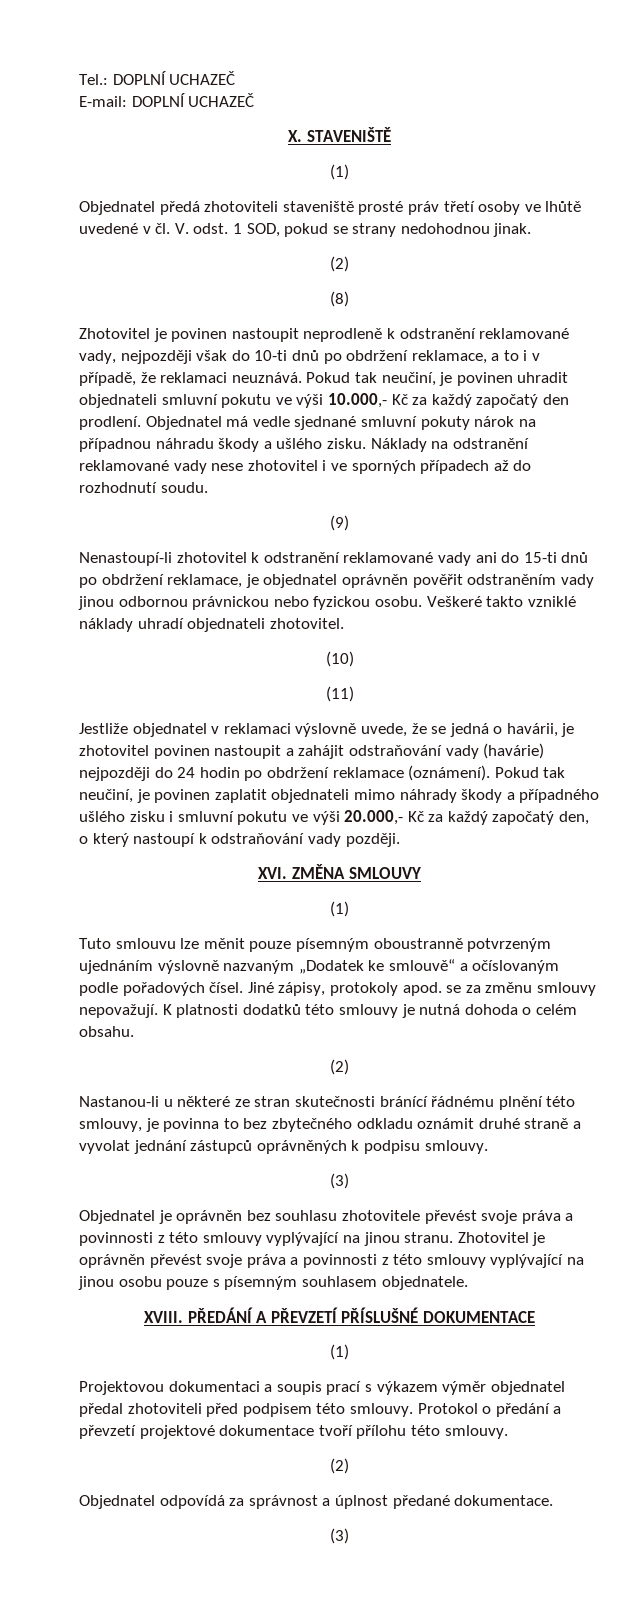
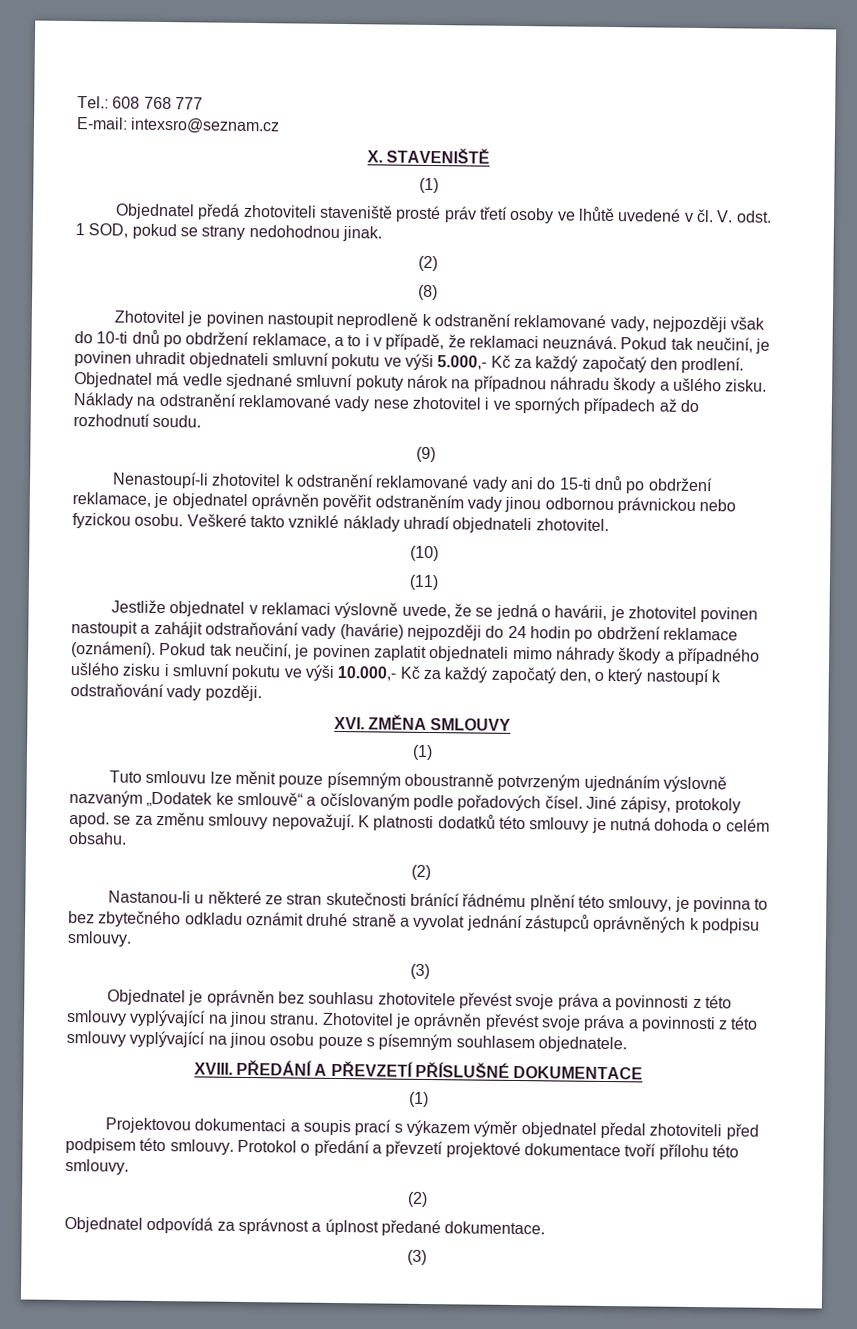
[112,71,236,85] DOPLNÍ UCHAZEČ -> [112,96,203,110] 608 768 777
[131,93,255,107] DOPLNÍ UCHAZEČ -> [130,117,281,135] intexsro@seznam.cz
[327,393,387,408] 10.000,- -> [437,355,488,370] 5.000,-
[344,810,404,825] 20.000,- -> [337,665,397,681] 10.000,-

